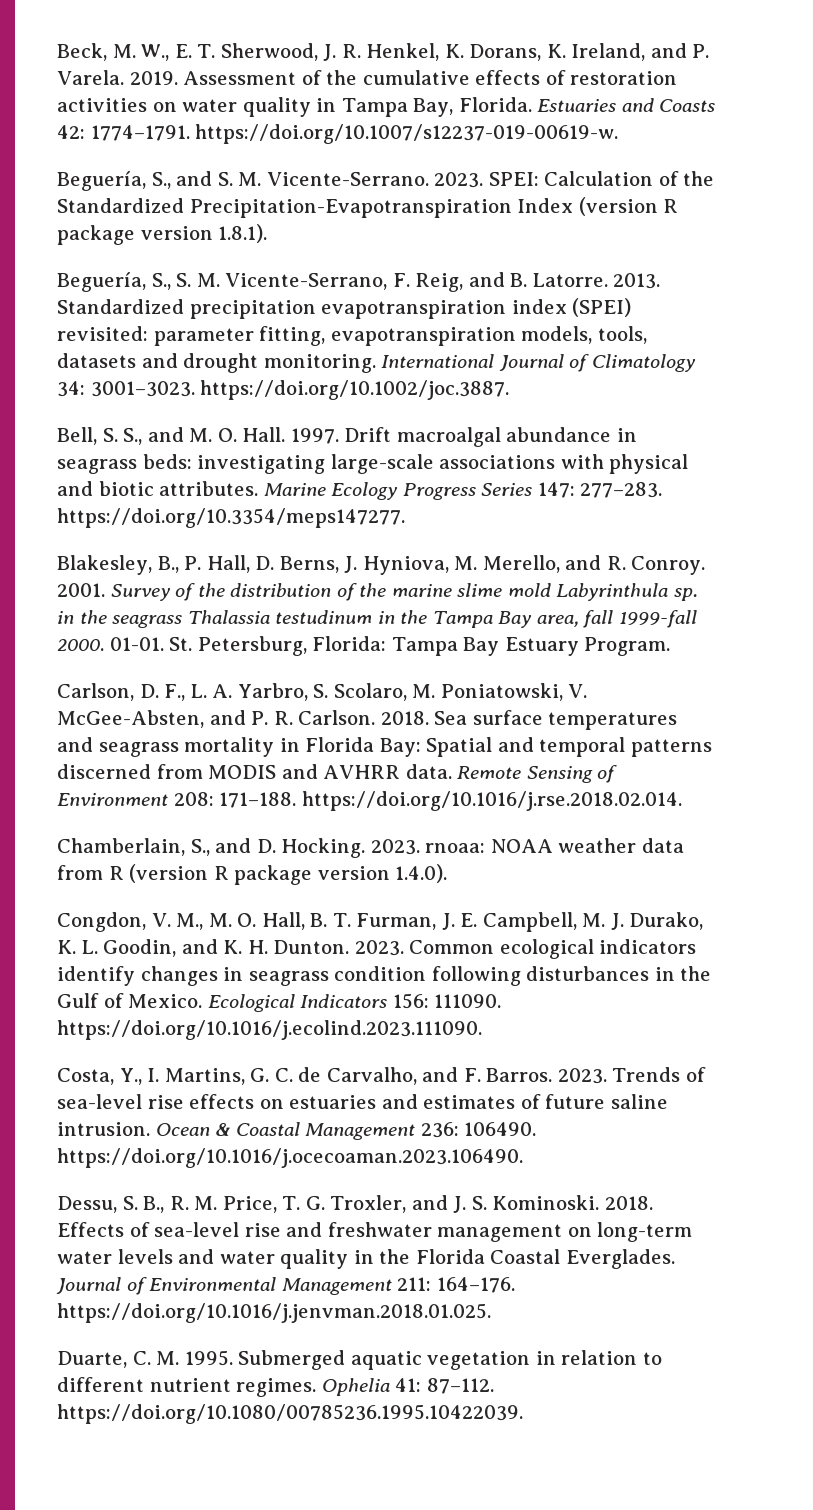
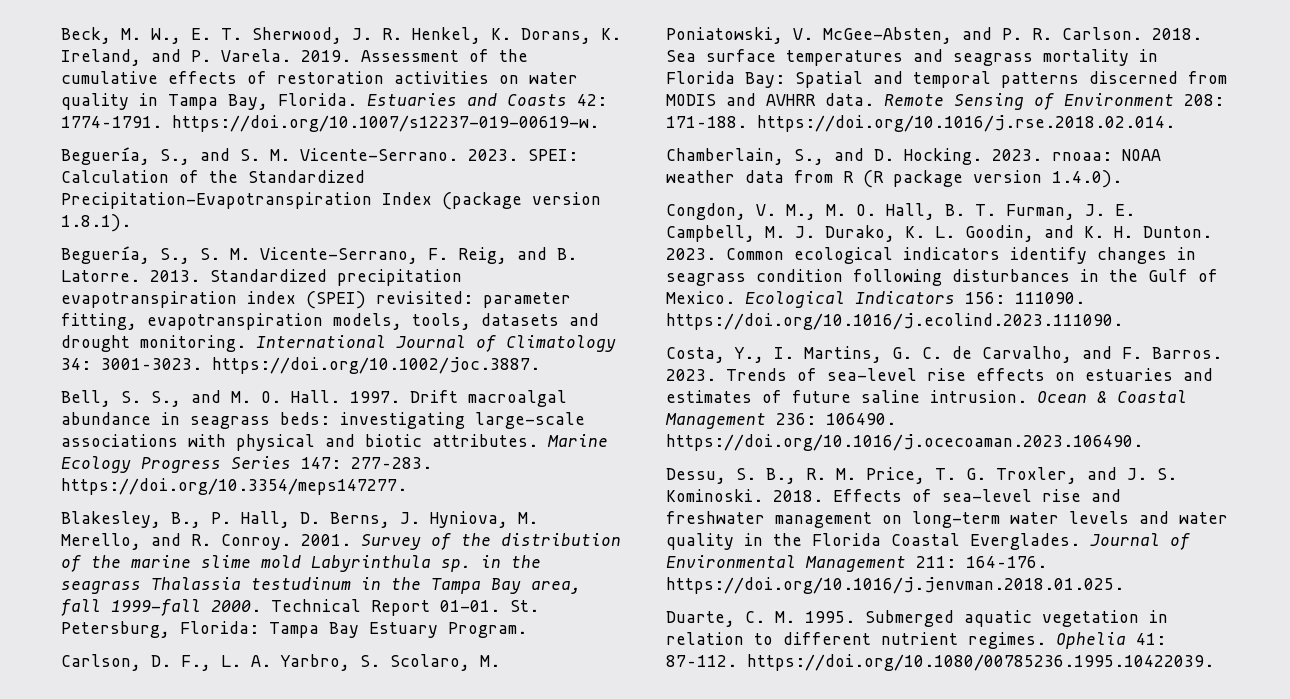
[578,197,679,216] [57,225,135,245] (version R package -> [442,192,522,210] (package
(104, 645) none -> [271,599,430,616] Technical Report
[129,864,229,883] (version R -> [863,170,884,188] (R

